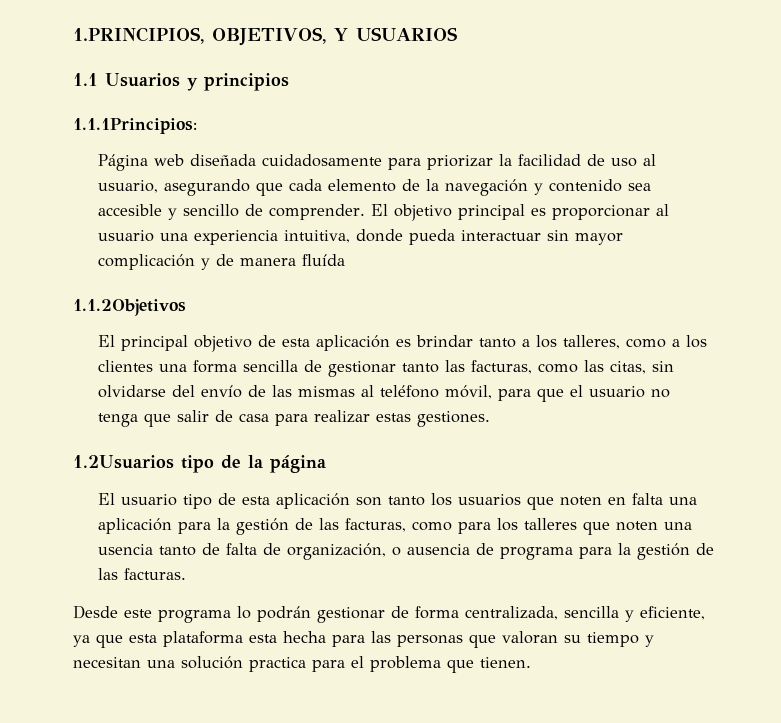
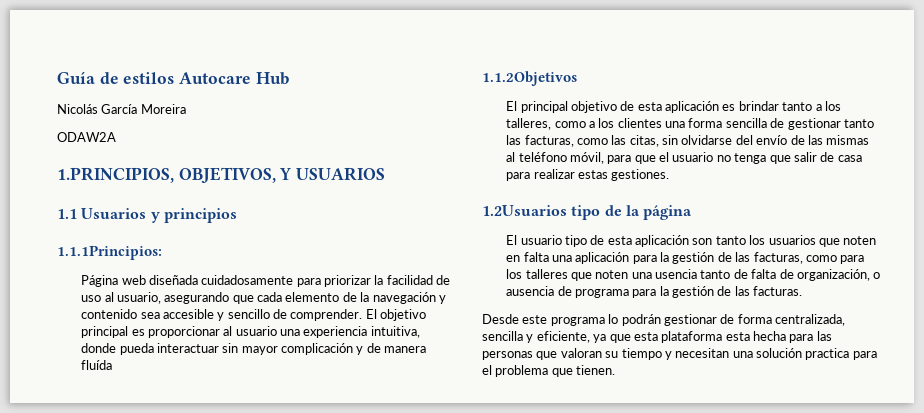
(73, 35) none -> [57,71,289,85] [57,104,186,114] [57,132,116,142] Guía de estilos Autocare Hub // Nicolás García Moreira // ODAW2A //

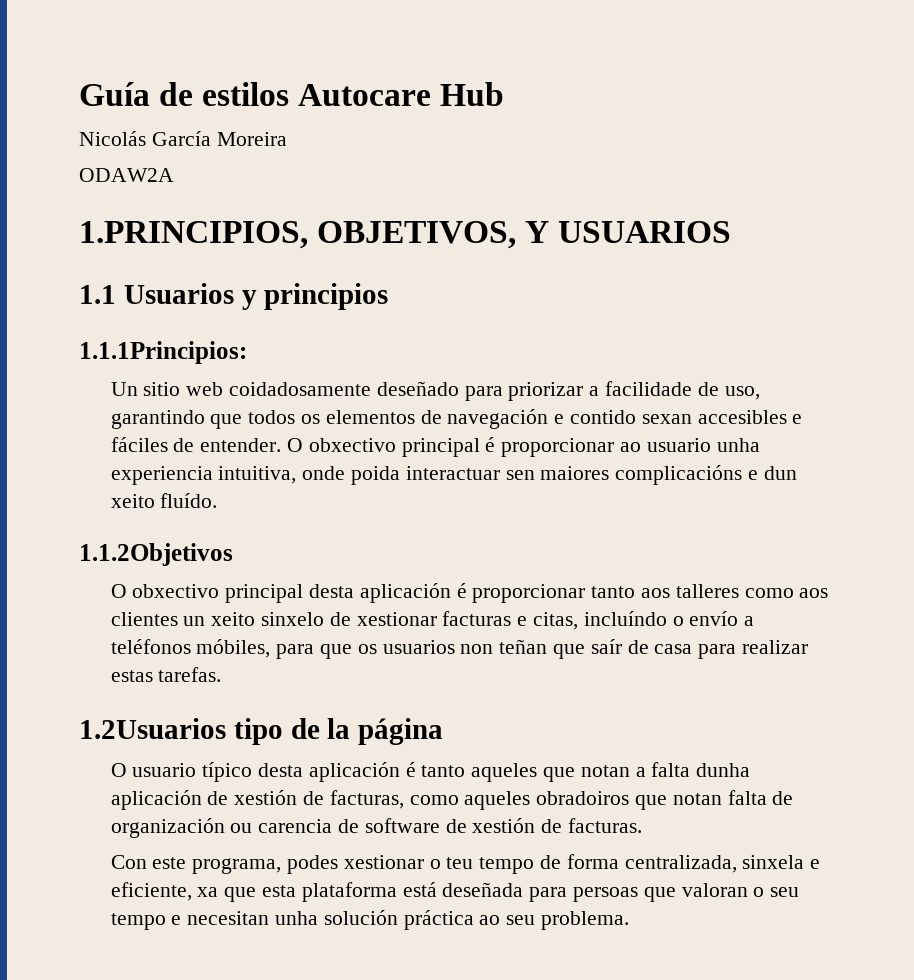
[81,275,451,287] [81,292,446,304] [81,309,427,321] [81,326,420,338] [81,343,427,355] [81,360,113,370] [482,71,577,86] [506,101,841,113] [506,118,874,130] [506,135,870,147] [506,152,817,164] Página web diseñada cuidadosamente para priorizar la facilidad de uso al usuario, asegurando que cada elemento de la navegación y contenido sea accesible y sencillo de comprender. El objetivo principal es proporcionar al usuario una experiencia intuitiva, donde pueda interactuar sin mayor complicación y de manera fluída // 1.1.2Objetivos // El principal objetivo de esta aplicación es brindar tanto a los talleres, como a los clientes una forma sencilla de gestionar tanto las facturas, como las citas, sin olvidarse del envío de las mismas al teléfono móvil, para que el usuario no tenga que salir -> [110,381,760,401] [110,409,803,429] [110,437,760,457] [110,465,797,485] [110,493,218,508] [79,543,233,566] [110,583,829,603] [110,611,755,630] [110,639,622,659] Un sitio web coidadosamente deseñado para priorizar a facilidade de uso, garantindo que todos os elementos de navegación e contido sexan accesibles e fáciles de entender. O obxectivo principal é proporcionar ao usuario unha experiencia intuitiva, onde poida interactuar sen maiores complicacións e dun xeito fluído. // 1.1.2Objetivos // O obxectivo principal desta aplicación é proporcionar tanto aos talleres como aos clientes un xeito sinxelo de xestionar facturas e citas, incluíndo o envío a teléfonos móbiles, para que os usuarios non teñan que saír
[611,169,670,181] gestiones. -> [158,667,222,682] tarefas.
[506,235,877,247] [506,252,865,264] [506,269,881,281] [506,286,803,298] [482,314,845,326] [482,331,832,343] [482,348,877,360] [482,365,616,377] El usuario tipo de esta aplicación son tanto los usuarios que noten en falta una aplicación para la gestión de las facturas, como para los talleres que noten una usencia tanto de falta de organización, o ausencia de programa para la gestión de las facturas. // Desde este programa lo podrán gestionar de forma centralizada, sencilla y eficiente, ya que esta plataforma esta hecha para las personas que valoran su tiempo y necesitan una solución practica para el problema que tienen. -> [110,762,751,782] [110,790,794,810] [110,818,643,838] [110,854,821,874] [110,882,800,902] [110,910,630,930] O usuario típico desta aplicación é tanto aqueles que notan a falta dunha aplicación de xestión de facturas, como aqueles obradoiros que notan falta de organización ou carencia de software de xestión de facturas. // Con este programa, podes xestionar o teu tempo de forma centralizada, sinxela e eficiente, xa que esta plataforma está deseñada para persoas que valoran o seu tempo e necesitan unha solución práctica ao seu problema.

